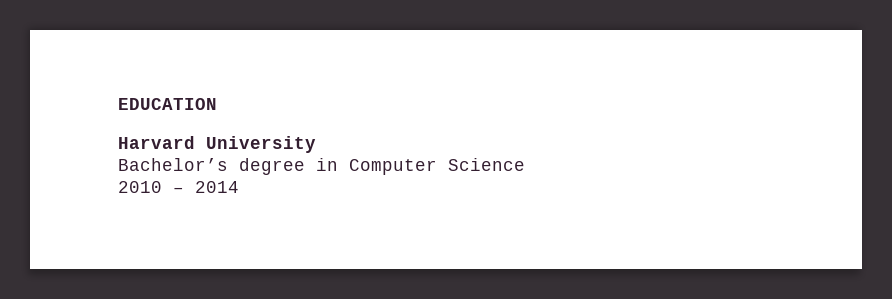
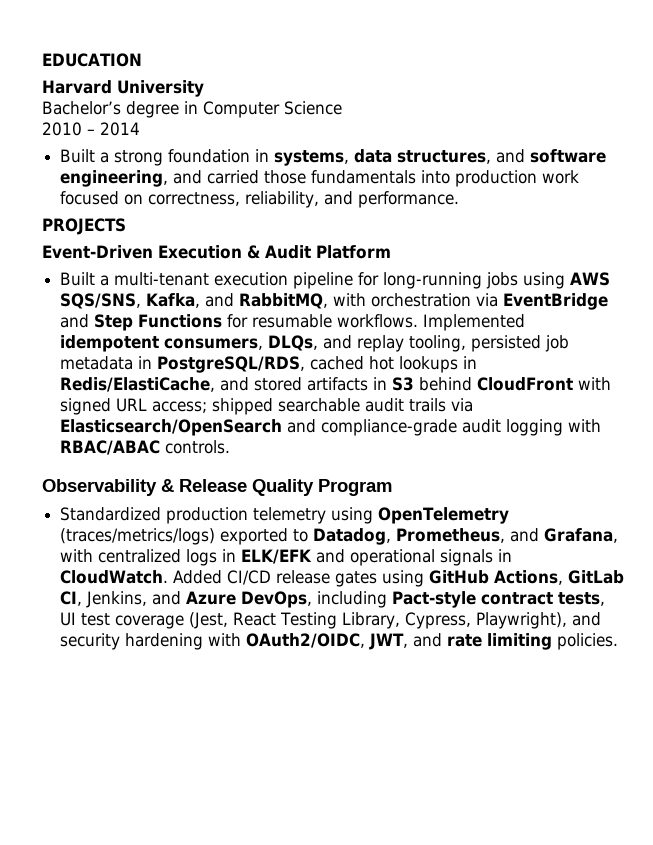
(239, 187) none -> [60,149,607,166] [60,170,580,187] [60,191,460,208] [42,218,126,235] [42,245,391,259] [60,272,611,289] [60,293,609,310] [60,314,526,331] [60,335,570,352] [60,356,478,373] [60,377,612,392] [60,398,474,415] [60,419,602,436] [60,440,231,455] [42,479,392,496] [60,507,510,524] [60,528,619,545] [60,549,513,566] [60,570,625,587] [60,591,606,608] [60,612,602,629] [60,633,619,650] // Built a strong foundation in systems, data structures, and software engineering, and carried those fundamentals into production work focused on correctness, reliability, and performance. // PROJECTS // Event-Driven Execution & Audit Platform // Built a multi-tenant execution pipeline for long-running jobs using AWS SQS/SNS, Kafka, and RabbitMQ, with orchestration via EventBridge and Step Functions for resumable workflows. Implemented idempotent consumers, DLQs, and replay tooling, persisted job metadata in PostgreSQL/RDS, cached hot lookups in Redis/ElastiCache, and stored artifacts in S3 behind CloudFront with signed URL access; shipped searchable audit trails via Elasticsearch/OpenSearch and compliance-grade audit logging with RBAC/ABAC controls. // Observability & Release Quality Program // Standardized production telemetry using OpenTelemetry (traces/metrics/logs) exported to Datadog, Prometheus, and Grafana, with centralized logs in ELK/EFK and operational signals in CloudWatch. Added CI/CD release gates using GitHub Actions, GitLab CI, Jenkins, and Azure DevOps, including Pact-style contract tests, UI test coverage (Jest, React Testing Library, Cypress, Playwright), and security hardening with OAuth2/OIDC, JWT, and rate limiting policies.

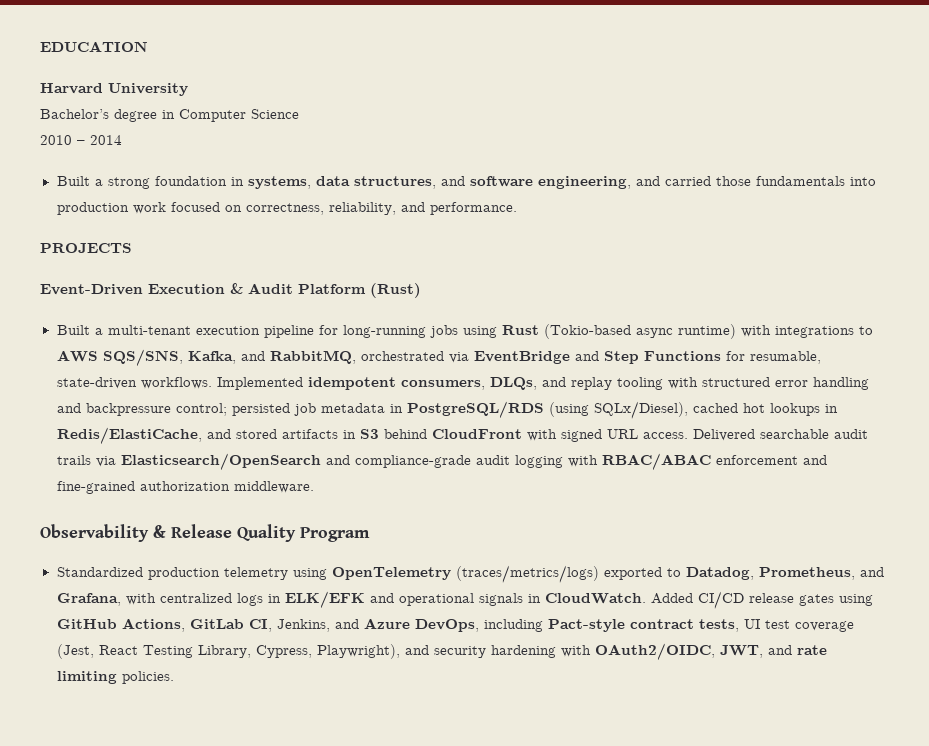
(391, 252) none -> [370,283,421,298] (Rust)
(566, 280) none -> [501,324,873,339] Rust (Tokio-based async runtime) with integrations to
[333,293,472,307] with orchestration -> [360,351,444,361] orchestrated
[252,314,333,328] resumable -> [749,351,821,364] [56,377,137,389] resumable, state-driven
[409,335,467,352] tooling, -> [616,377,869,390] [56,403,227,416] tooling with structured error handling and backpressure control;
[157,356,306,373] PostgreSQL/RDS, -> [406,401,688,419] PostgreSQL/RDS (using SQLx/Diesel),
[152,398,274,415] access; shipped -> [642,429,755,441] access. Delivered
[165,440,231,454] controls. -> [715,455,827,465] [56,481,314,494] enforcement and fine-grained authorization middleware.

